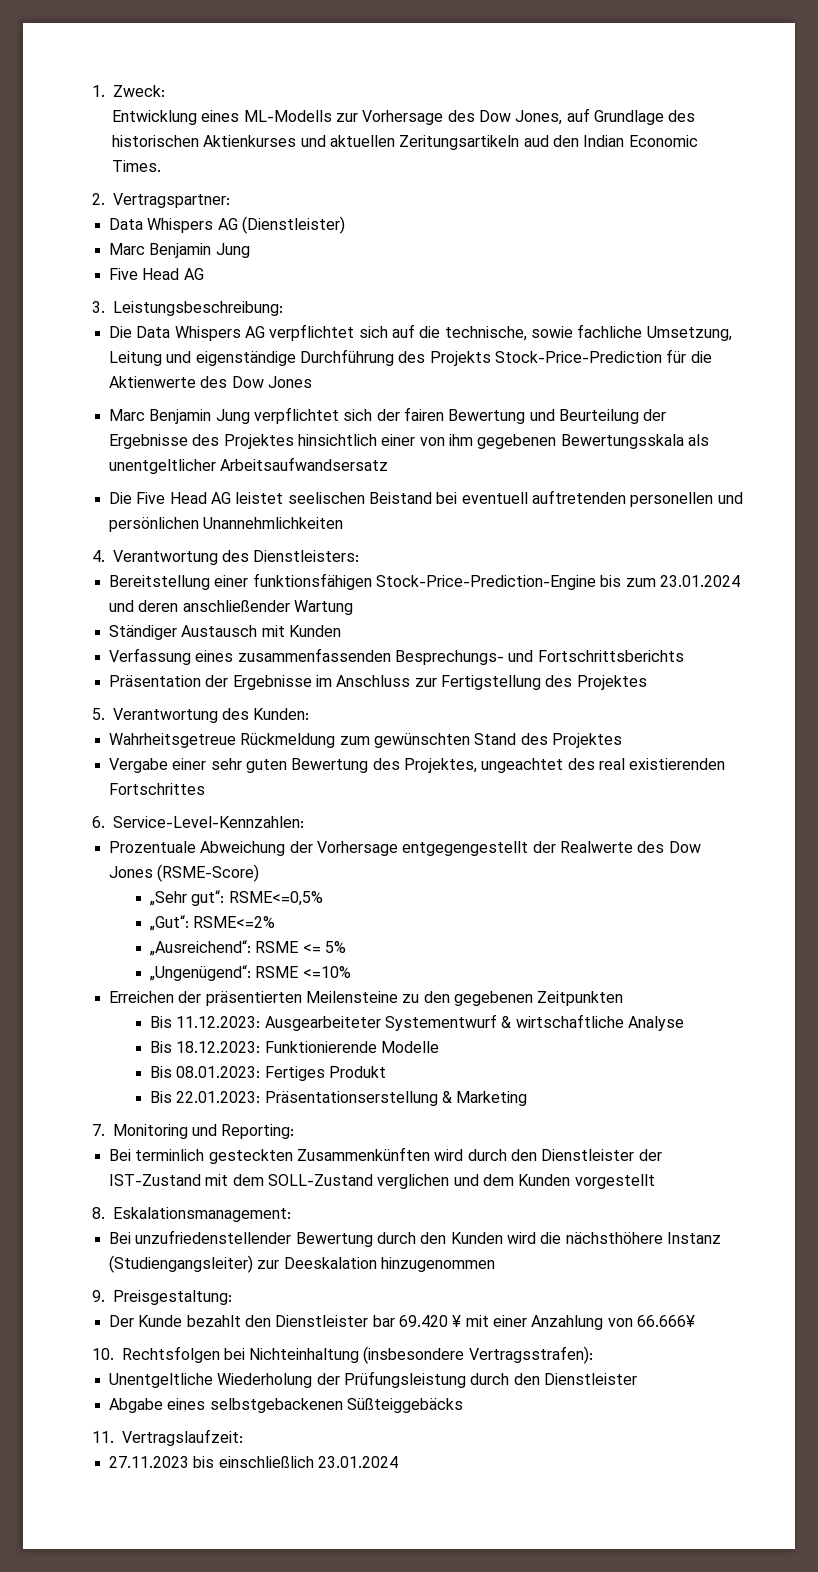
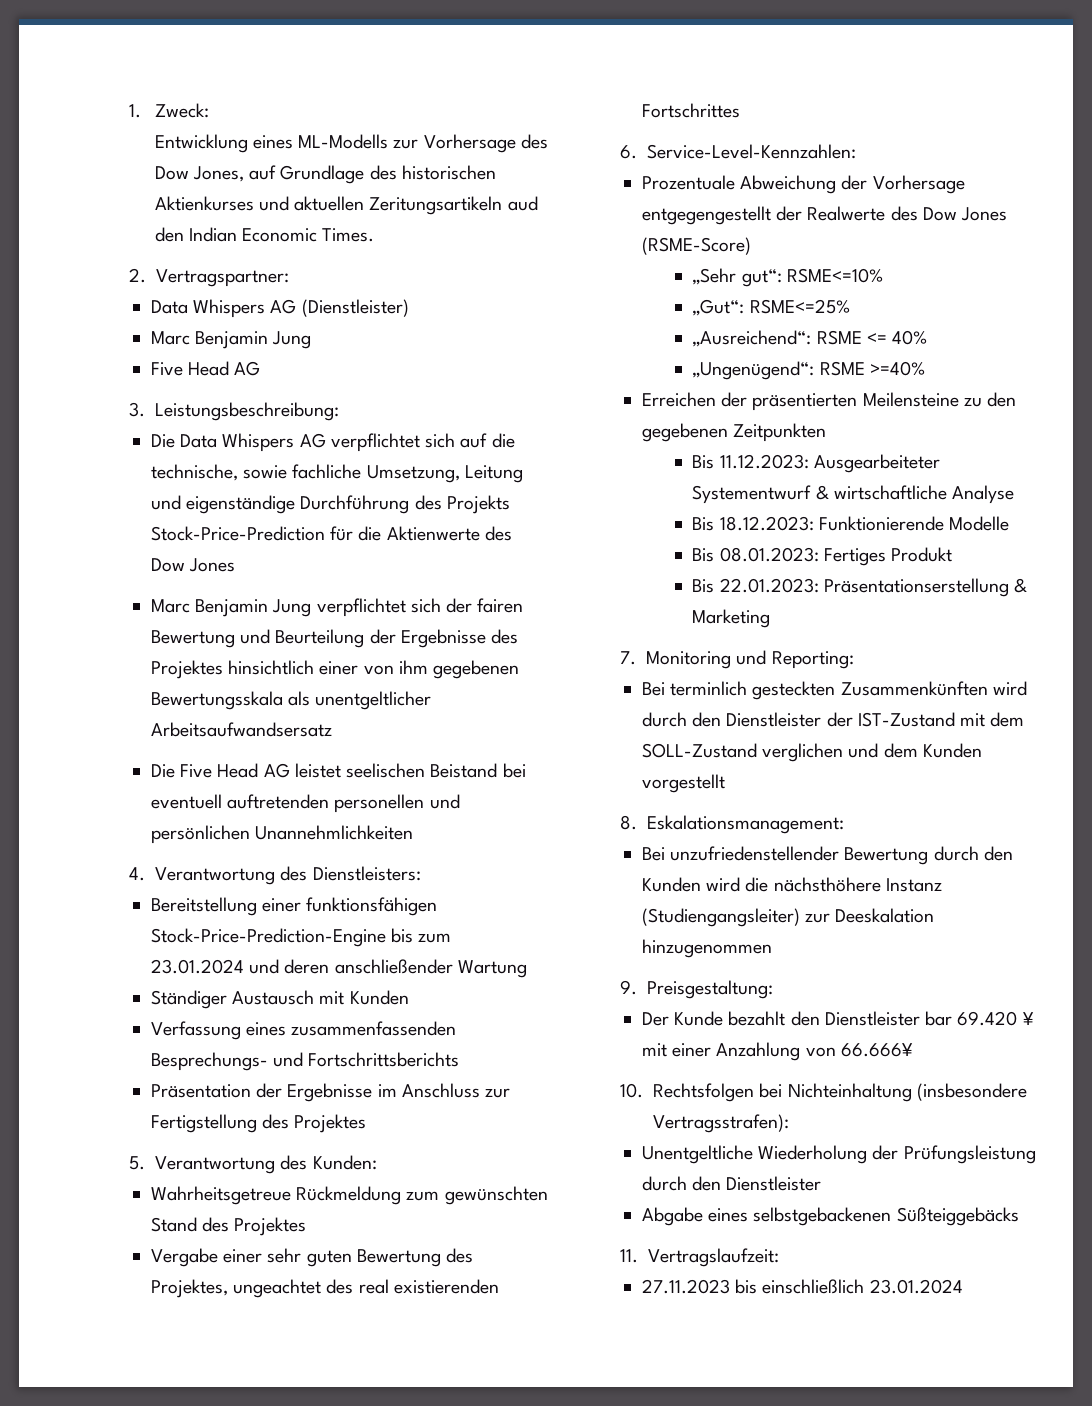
[228,891,323,906] RSME<=0,5% -> [786,268,883,283] RSME<=10%
[193,916,276,928] RSME<=2% -> [749,299,850,314] RSME<=25%
[325,941,347,953] 5% -> [892,330,928,345] 40%
[302,966,351,978] <=10% -> [869,361,925,376] >=40%

